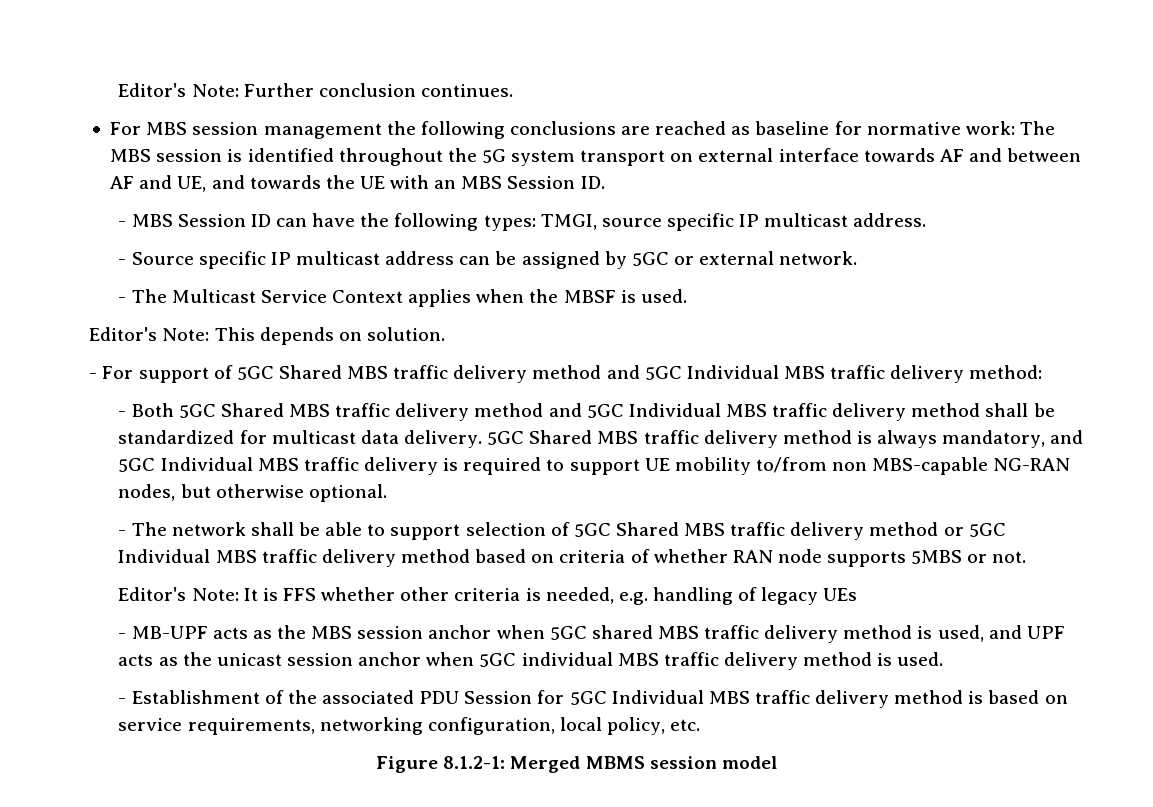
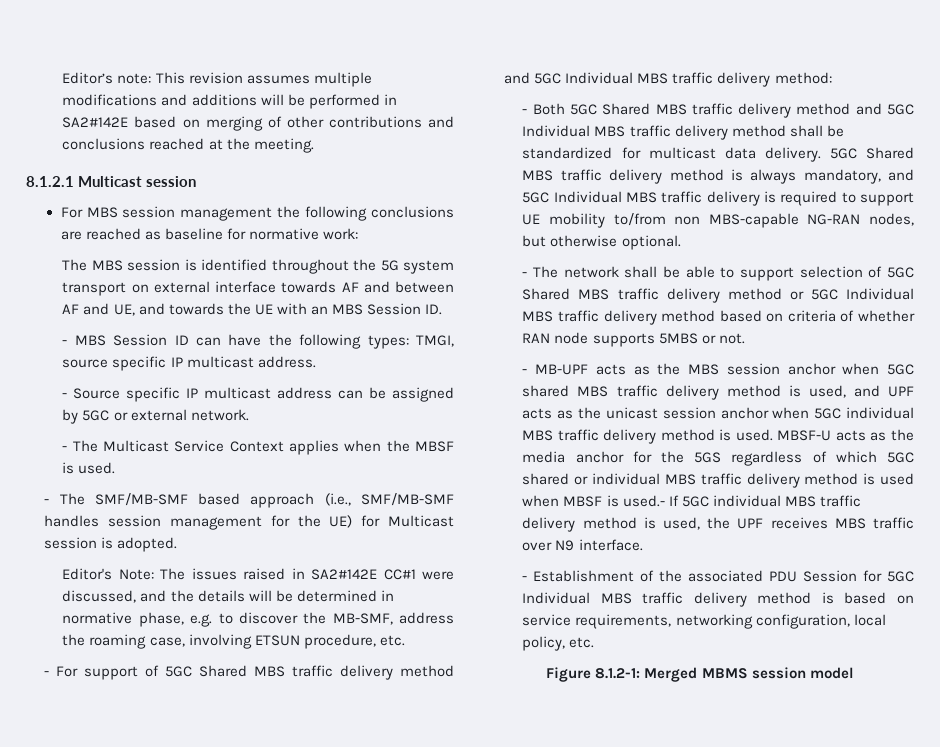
[118,83,513,97] Editor's Note: Further conclusion continues. -> [62,72,372,87] [62,94,397,109] [62,116,454,131] [62,138,314,153] [26,176,197,187] Editor’s note: This revision assumes multiple modifications and additions will be performed in SA2#142E based on merging of other contributions and conclusions reached at the meeting. // 8.1.2.1 Multicast session
(1015, 128) none -> (358, 234) //
[89,327,445,345] Editor's Note: This depends on solution. -> [44,493,454,508] [44,515,454,530] [44,537,178,552] [62,568,455,580] [62,590,394,603] [62,612,454,627] [62,634,405,649] - The SMF/MB-SMF based approach (i.e., SMF/MB-SMF handles session management for the UE) for Multicast session is adopted. // Editor's Note: The issues raised in SA2#142E CC#1 were discussed, and the details will be determined in normative phase, e.g. to discover the MB-SMF, address the roaming case, involving ETSUN procedure, etc.
[118,587,858,605] // Editor's Note: It is FFS whether other criteria is needed, e.g. handling of legacy UEs -> (745, 338) none
(944, 659) none -> [777,429,914,441] [522,451,914,466] [522,473,914,488] [522,495,861,507] [522,517,914,532] [522,539,643,551] MBSF-U acts as the media anchor for the 5GS regardless of which 5GC shared or individual MBS traffic delivery method is used when MBSF is used.- If 5GC individual MBS traffic delivery method is used, the UPF receives MBS traffic over N9 interface.

